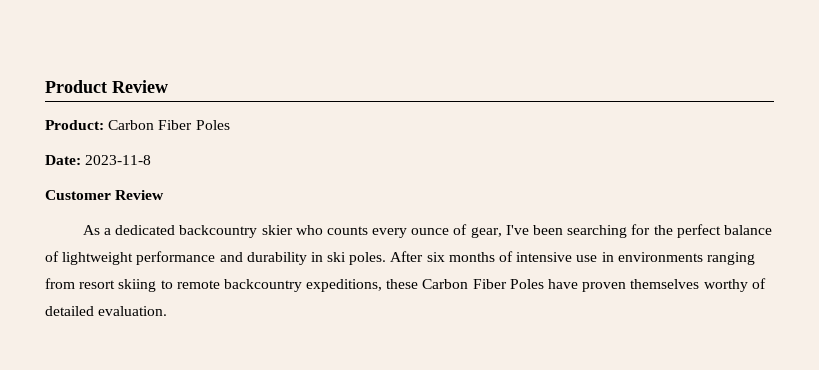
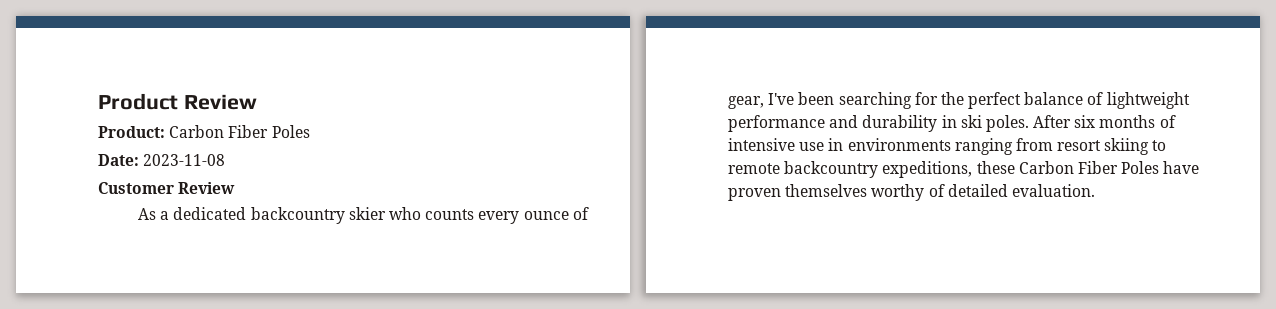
[85,155,152,165] 2023-11-8 -> [143,154,226,166] 2023-11-08

